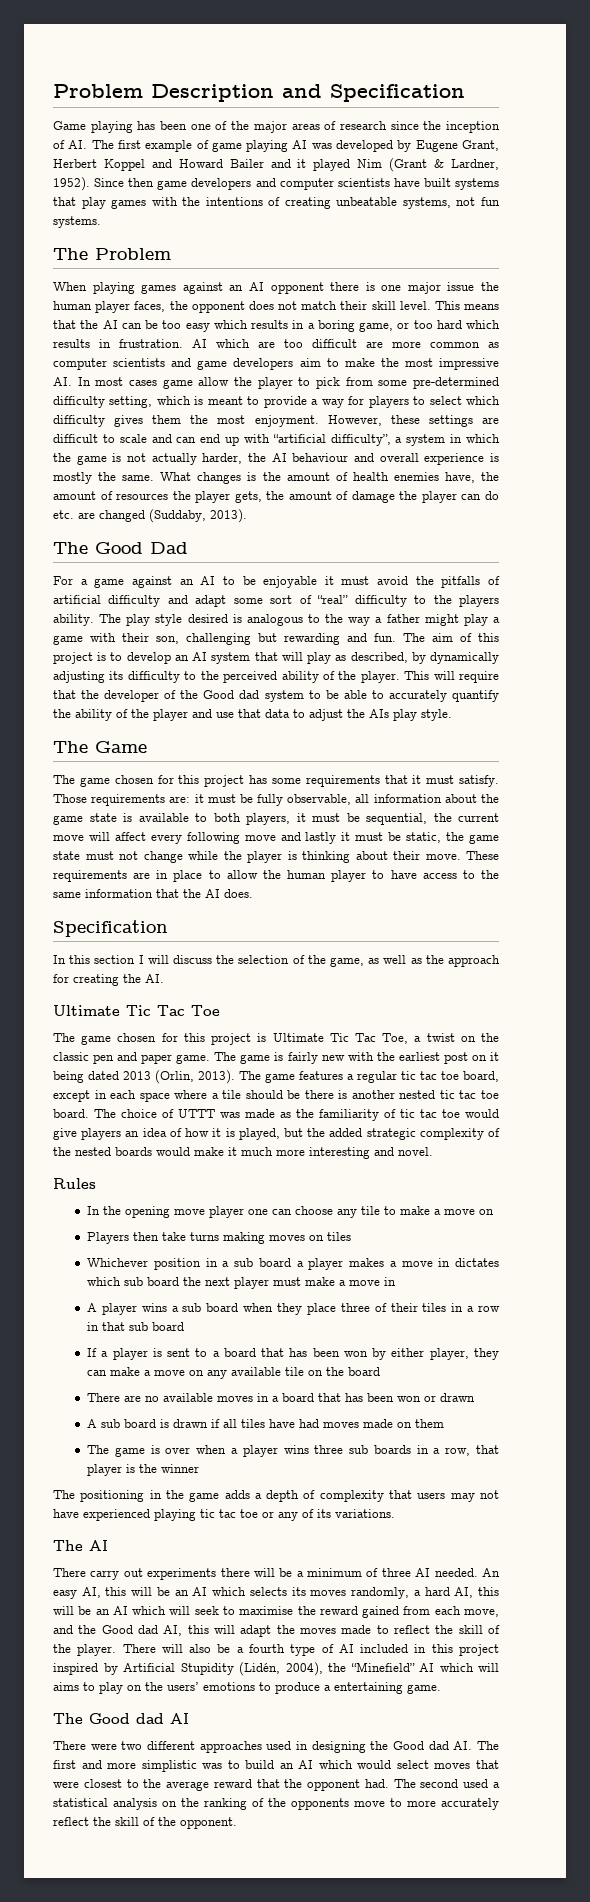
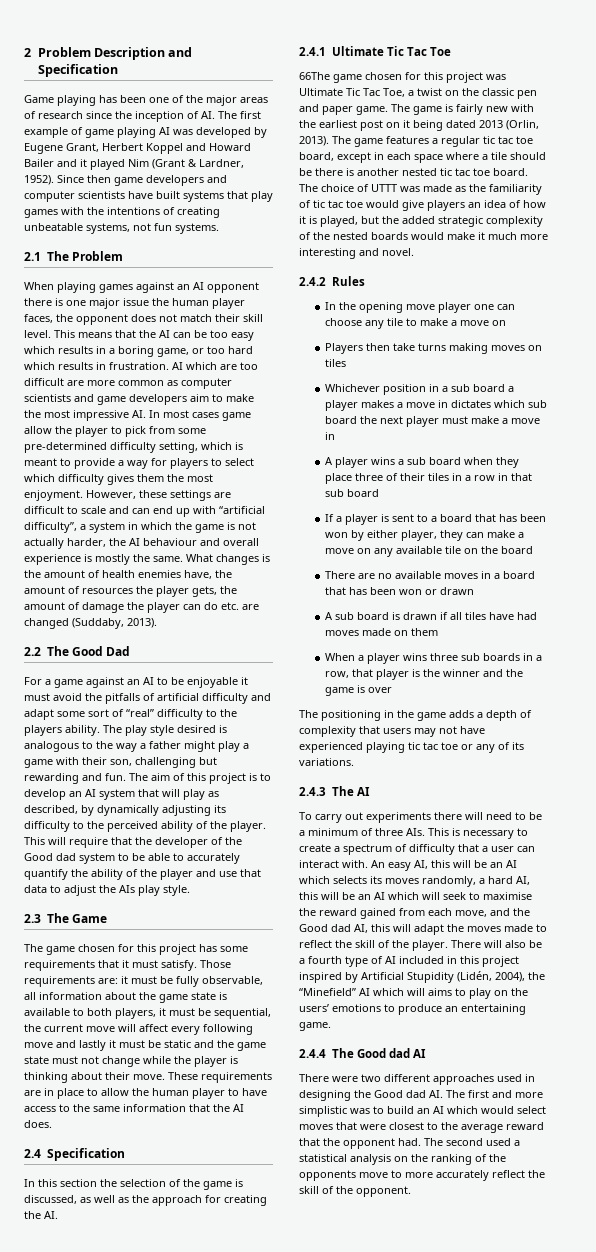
(53, 91) none -> [24,48,31,57] 2
(101, 222) none -> [24,252,41,261] 2.1
(247, 516) none -> [24,647,41,656] 2.2
(452, 715) none -> [24,914,41,923] 2.3
[406,832,442,843] static, -> [164,1040,214,1048] static and
(253, 893) none -> [24,1149,41,1158] 2.4
[138,955,212,964] I will discuss -> (97, 1183) none
[329,957,364,967] game, -> [203,1179,243,1190] [24,1195,77,1204] game is discussed,
(164, 978) none -> [299,47,326,56] 2.4.1
[53,1033,267,1045] The game chosen for this project is -> [299,72,506,83] 66The game chosen for this project was
(433, 1151) none -> [299,277,326,286] 2.4.2
[86,1445,227,1457] The game is over when -> [324,653,355,661] When
(199, 1468) none -> [482,669,523,677] [324,685,392,696] and the game is over
(395, 1513) none -> [299,787,326,796] 2.4.3
[53,1568,86,1577] There -> [299,812,312,820] To
(275, 1572) none -> [486,812,526,820] need to
[415,1568,478,1577] AI needed. -> [406,828,528,839] [299,844,535,855] [299,860,368,868] AIs. This is necessary to create a spectrum of difficulty that a user can interact with.
[324,1685,331,1691] a -> [445,1006,458,1012] an
(441, 1689) none -> [299,1049,326,1058] 2.4.4

